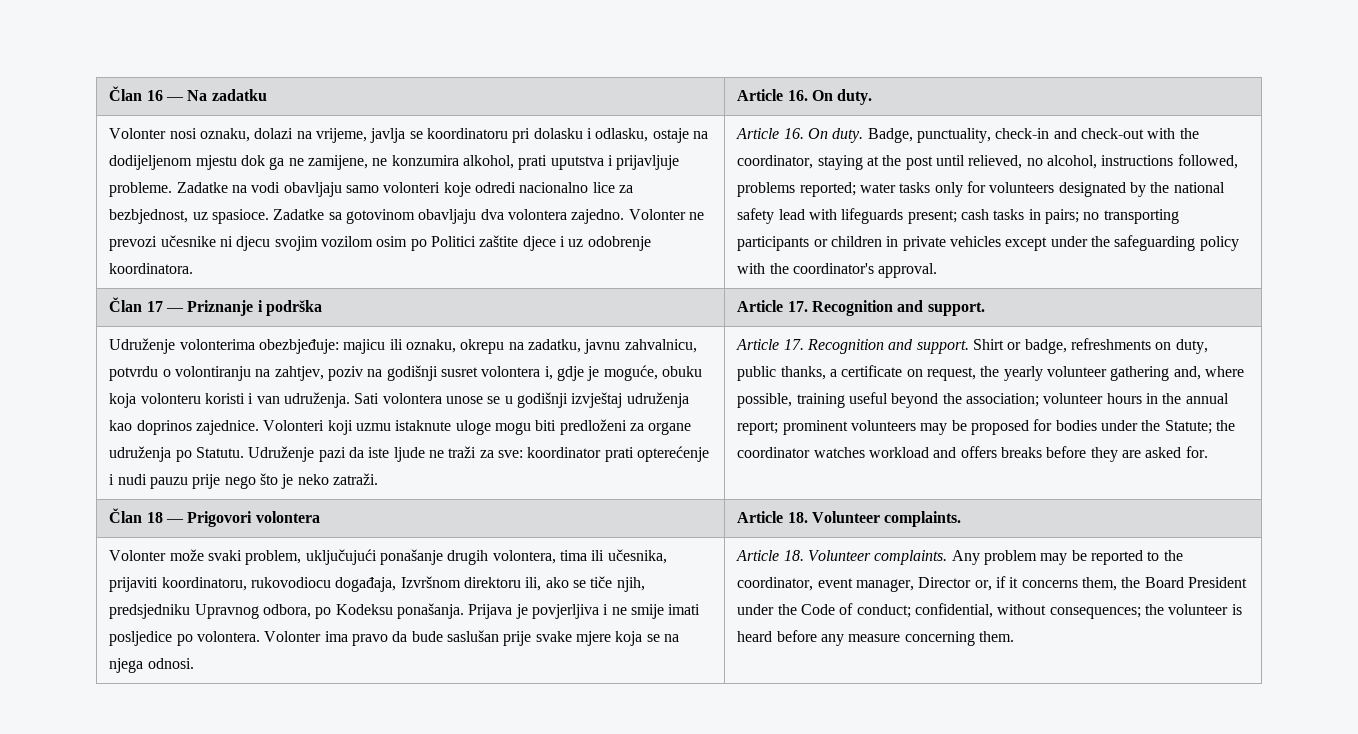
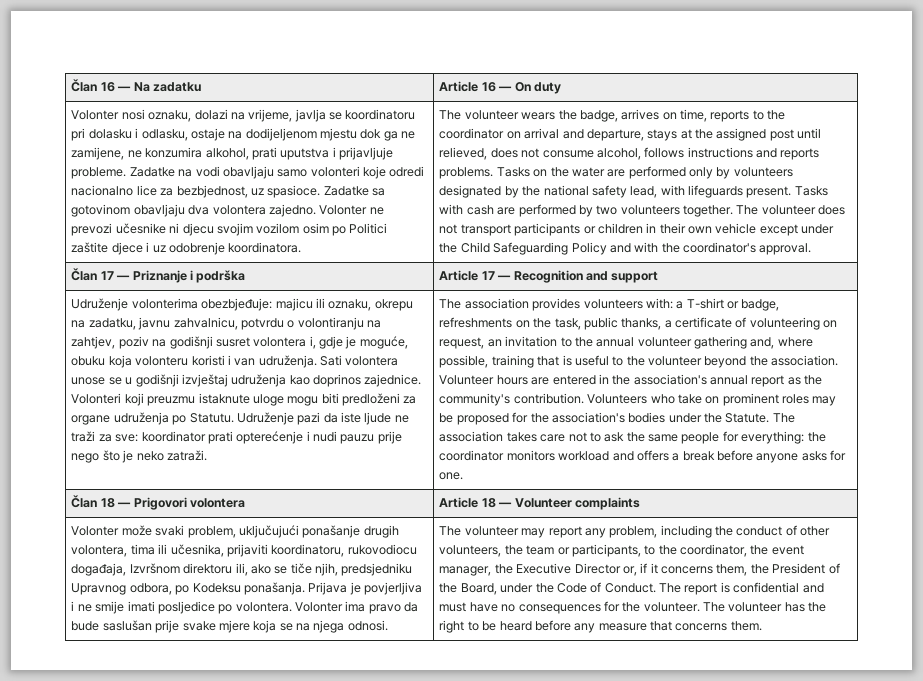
[787,89,873,105] 16. On duty. -> [481,82,561,94] 16 — On duty
[736,128,1199,143] [737,155,863,170] Article 16. On duty. Badge, punctuality, check-in and check-out with the coordinator, staying -> [439,109,786,122] [439,128,678,141] The volunteer wears the badge, arrives on time, reports to the coordinator on arrival and departure, stays
(902, 160) none -> [716,128,767,141] assigned
[1026,154,1238,169] [737,181,987,197] no alcohol, instructions followed, problems reported; water tasks only for -> [490,147,820,160] [439,166,731,179] does not consume alcohol, follows instructions and reports problems. Tasks on the water are performed only by
[778,209,805,220] lead -> [630,186,658,198] lead,
[907,209,1179,224] [737,235,1239,251] present; cash tasks in pairs; no transporting participants or children in private vehicles except under the safeguarding policy -> [746,186,828,198] [439,204,846,217] [439,223,835,236] [439,242,631,255] present. Tasks with cash are performed by two volunteers together. The volunteer does not transport participants or children in their own vehicle except under the Child Safeguarding Policy and
[787,300,985,316] 17. Recognition and support. -> [481,270,659,283] 17 — Recognition and support
[356,423,392,431] uzmu -> [147,396,196,406] preuzmu
[736,339,1005,354] Article 17. Recognition and support. Shirt -> [439,298,724,311] The association provides volunteers with: a T-shirt
[1175,339,1208,354] duty, -> [533,318,581,330] the task,
[906,366,1043,381] on request, the yearly -> [735,317,838,330] [439,336,635,349] of volunteering on request, an invitation to the annual
[849,392,1229,408] [737,420,917,435] useful beyond the association; volunteer hours in the annual report; prominent volunteers -> [537,355,839,368] [439,374,823,387] [439,393,810,406] that is useful to the volunteer beyond the association. Volunteer hours are entered in the association's annual report as the community's contribution. Volunteers who take on prominent roles
(1053, 425) none -> [530,412,625,423] the association's
[1164,420,1235,434] [737,447,865,458] Statute; the coordinator watches -> [725,413,795,423] [439,431,826,444] [439,450,555,461] Statute. The association takes care not to ask the same people for everything: the coordinator monitors
[1001,446,1208,462] breaks before they are asked for. -> [672,450,847,463] [439,472,464,480] a break before anyone asks for one.
[787,511,962,527] 18. Volunteer complaints. -> [481,497,640,510] 18 — Volunteer complaints
[736,550,1143,565] Article 18. Volunteer complaints. Any problem may be reported -> [439,525,831,538] [439,544,641,557] The volunteer may report any problem, including the conduct of other volunteers, the team or participants,
(814, 584) none -> [750,545,769,555] the
(915, 585) none -> [494,563,572,574] the Executive
[1144,577,1247,588] [737,603,1242,619] Board President under the Code of conduct; confidential, without consequences; the volunteer is -> [772,563,840,574] [439,582,824,595] [439,601,827,614] [439,620,497,633] President of the Board, under the Code of Conduct. The report is confidential and must have no consequences for the volunteer. The volunteer has the right to be
[904,631,975,646] concerning -> [650,621,728,631] that concerns

